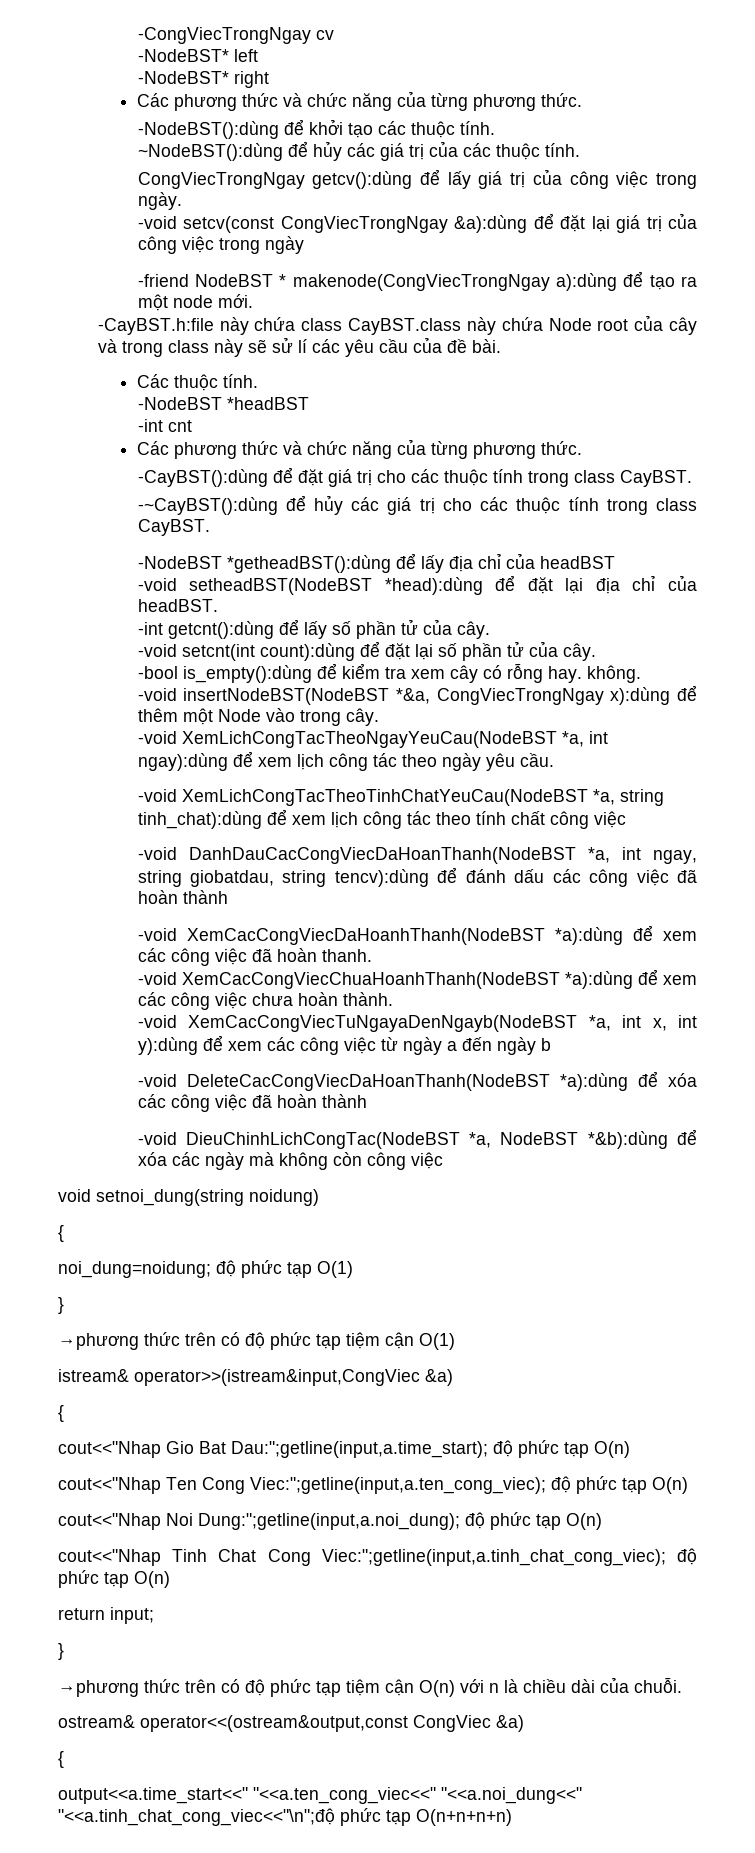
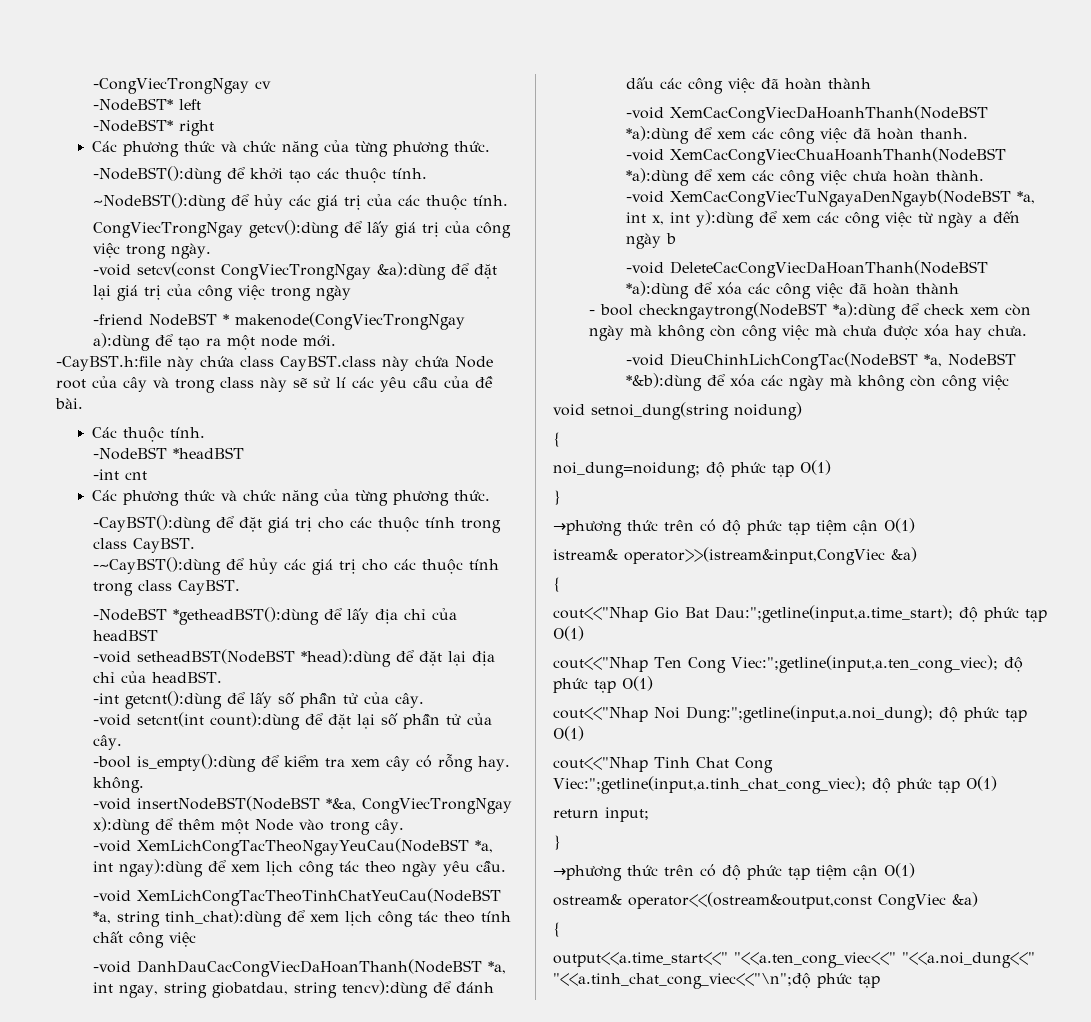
(367, 1101) none -> [589,302,1032,320] [589,324,1028,341] // - bool checkngaytrong(NodeBST *a):dùng để check xem còn ngày mà không còn công việc mà chưa được xóa hay chưa.
[594,1441,630,1458] O(n) -> [553,626,584,641] O(1)
[652,1477,688,1494] O(n) -> [622,676,653,691] O(1)
[566,1513,602,1530] O(n) -> [553,726,584,741] O(1)
[134,1571,170,1588] O(n) -> [965,776,997,791] O(1)
[419,1677,682,1697] O(n) với n là chiều dài của chuỗi. -> [884,863,915,878] O(1)
[416,1809,512,1826] O(n+n+n+n) -> (880, 981) none

